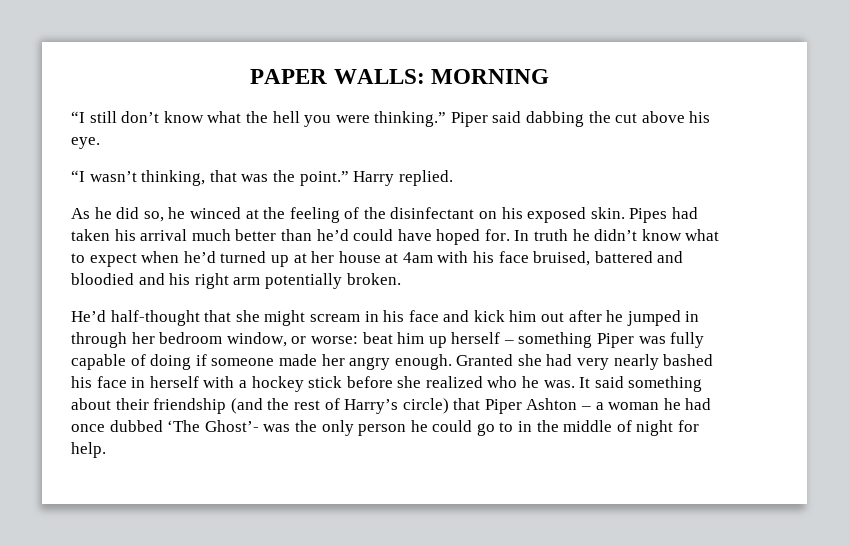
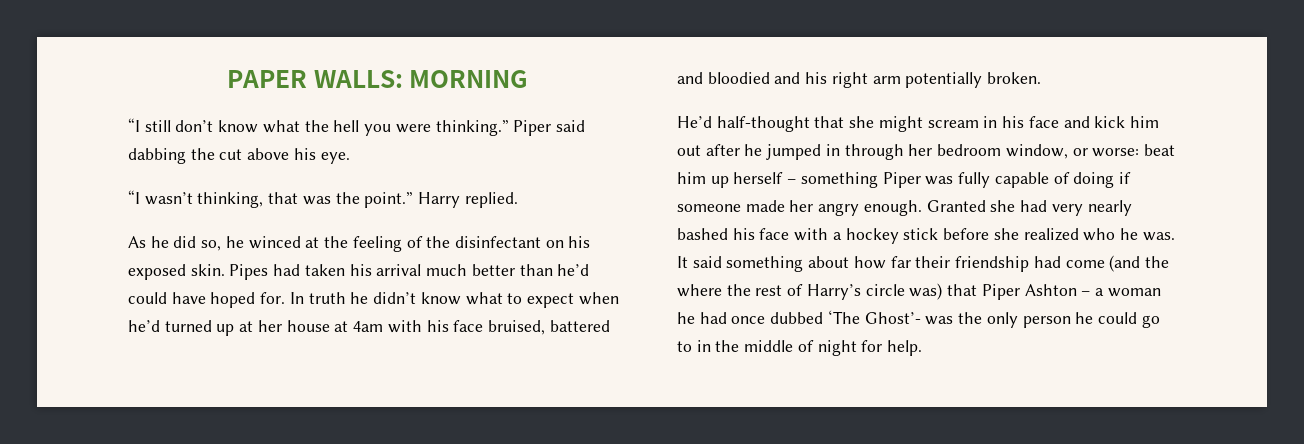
[131,376,199,388] in herself -> (790, 234) none
[115,398,263,414] their friendship (and -> [853,255,1169,272] [677,284,722,297] how far their friendship had come (and the where
[402,398,449,414] circle) -> [865,283,943,300] circle was)

